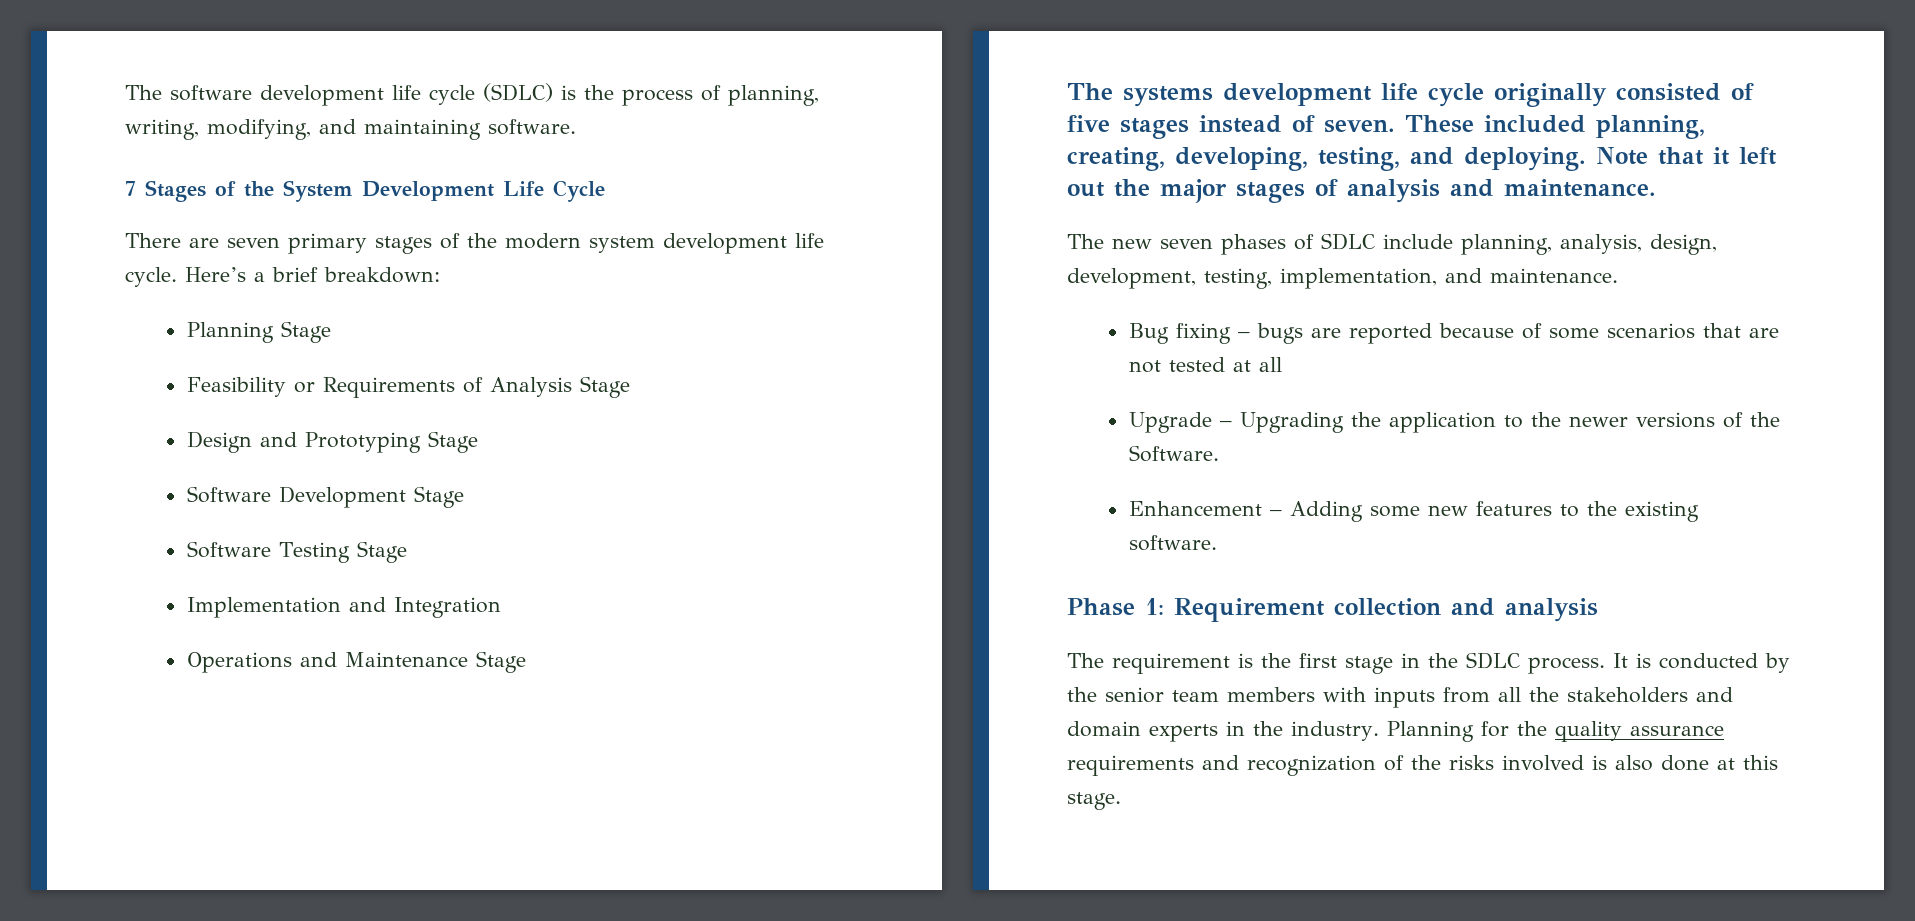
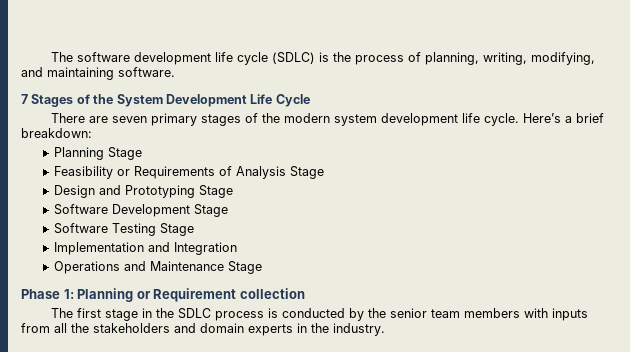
[1067,83,1754,107] [1067,115,1705,139] [1067,147,1777,171] [1067,179,1656,203] [1067,233,1717,255] [1067,268,1618,289] [1128,323,1779,344] [1128,357,1282,373] [1128,412,1780,433] [1128,445,1219,462] [1128,501,1699,522] [1128,535,1217,551] [1067,598,1598,622] [1067,653,1291,674] The systems development life cycle originally consisted of five stages instead of seven. These included planning, creating, developing, testing, and deploying. Note that it left out the major stages of analysis and maintenance. // The new seven phases of SDLC include planning, analysis, design, development, testing, implementation, and maintenance. // Bug fixing – bugs are reported because of some scenarios that are not tested at all // Upgrade – Upgrading the application to the newer versions of the Software. // Enhancement – Adding some new features to the existing software. // Phase 1: Requirement collection and analysis // The requirement is the -> [21,288,305,302] [50,308,73,318] Phase 1: Planning or Requirement collection // The
[1528,653,1628,674] process. It -> [214,311,264,321] process
[1386,721,1724,742] [1067,755,1778,776] [1067,792,1121,810] Planning for the quality assurance requirements and recognization of the risks involved is also done at this stage. -> (385, 329) none

